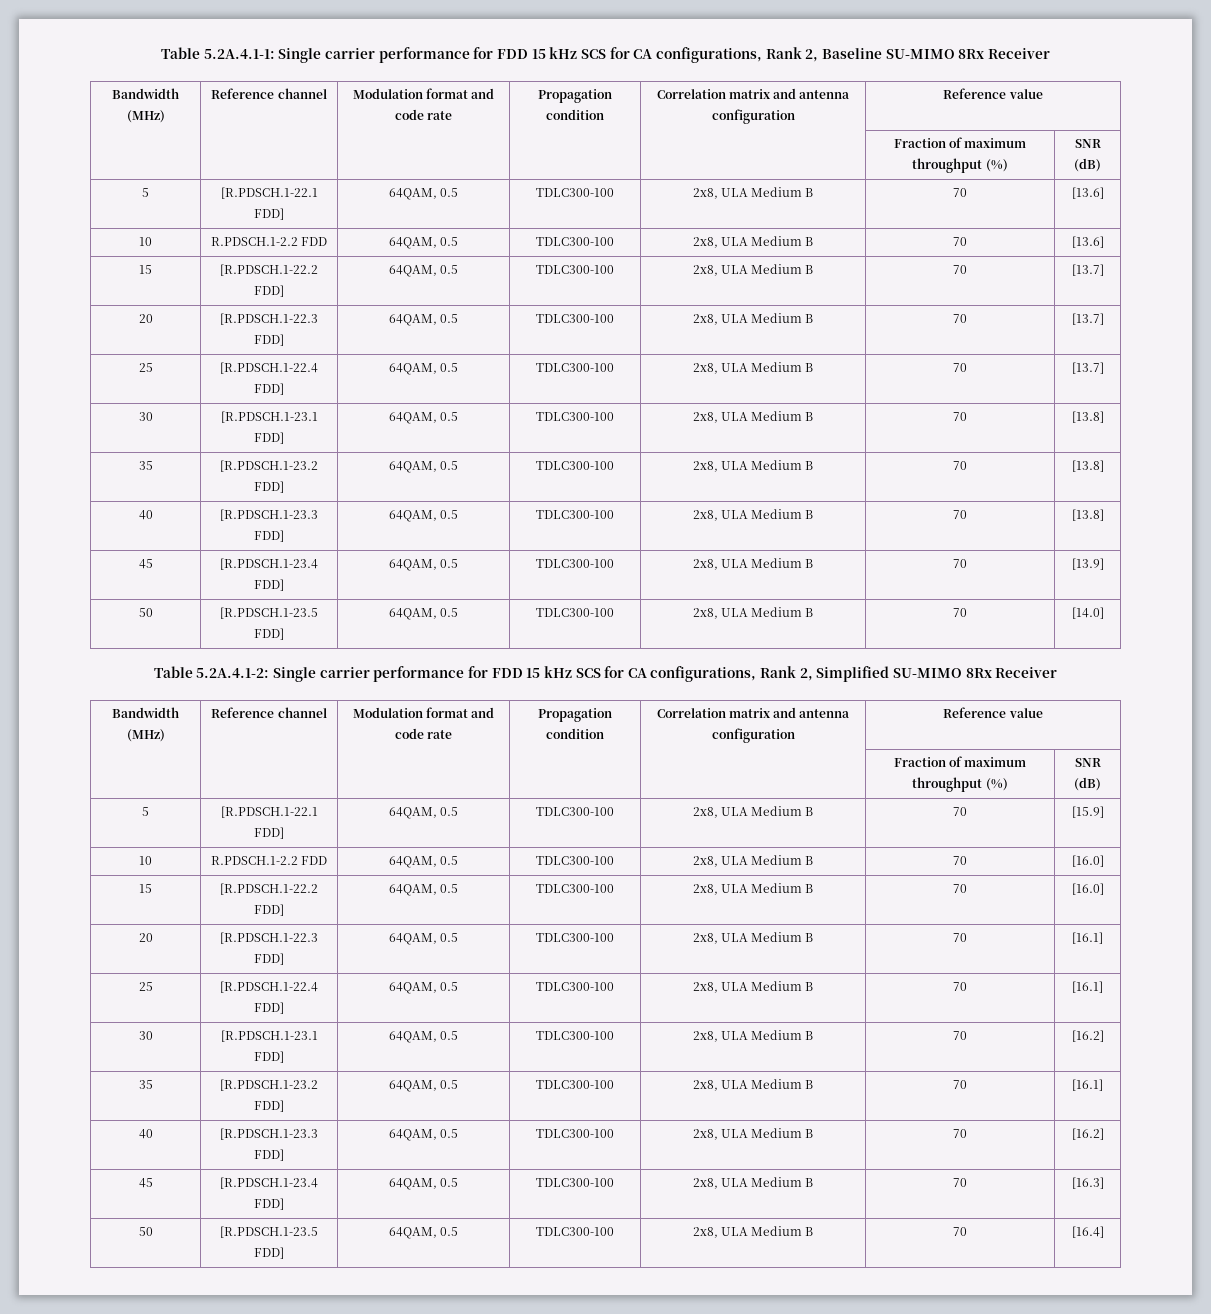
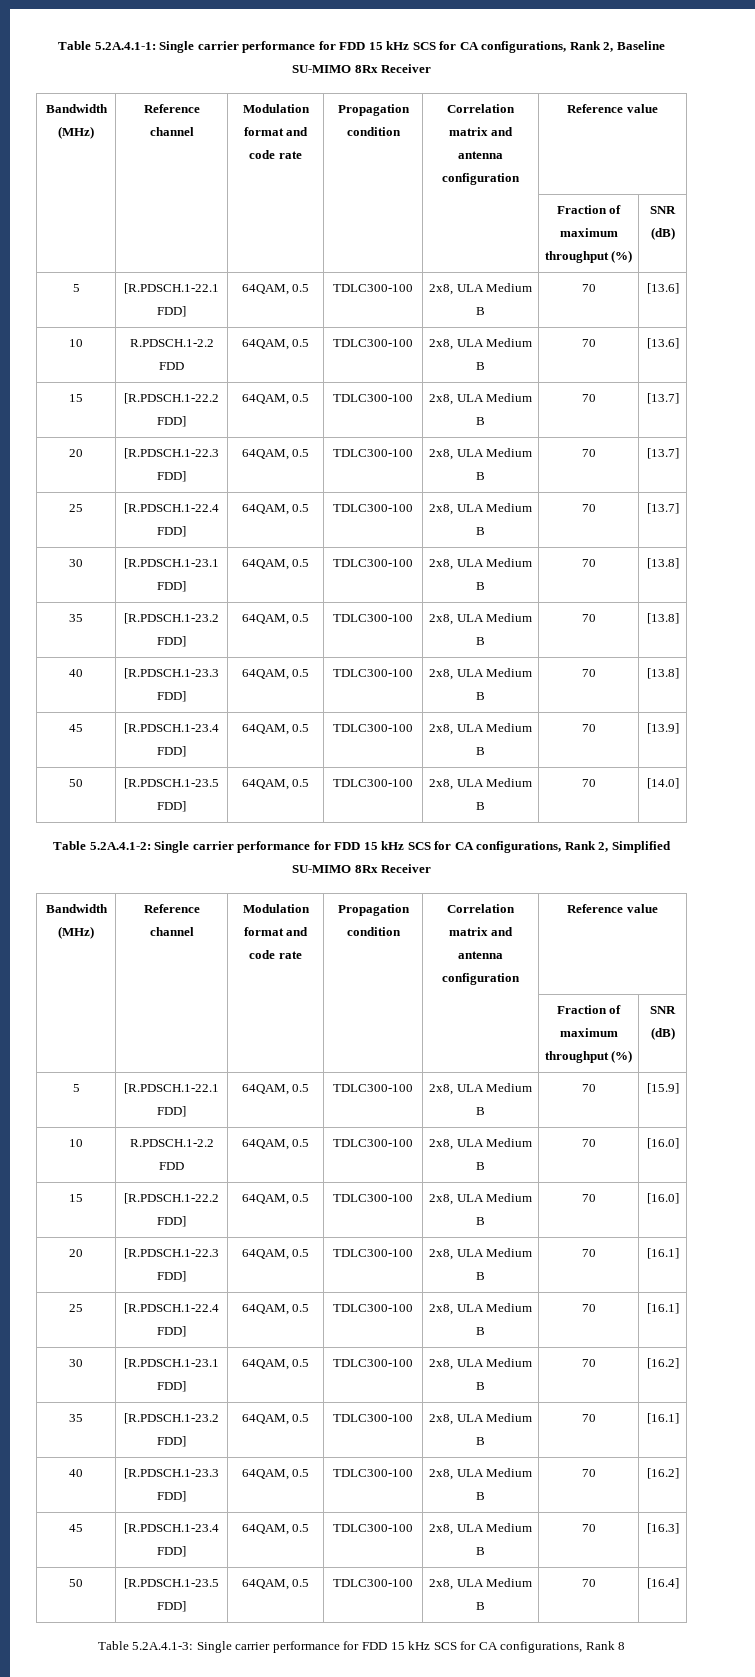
(1104, 1232) none -> [97,1641,626,1653] // Table 5.2A.4.1-3: Single carrier performance for FDD 15 kHz SCS for CA configurations, Rank 8

